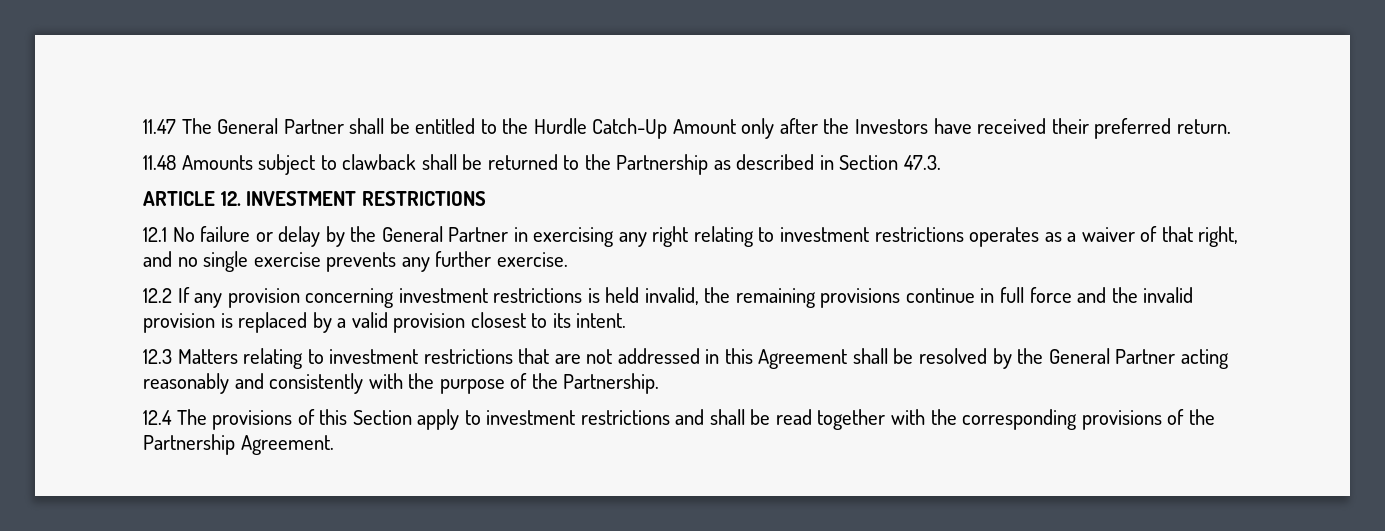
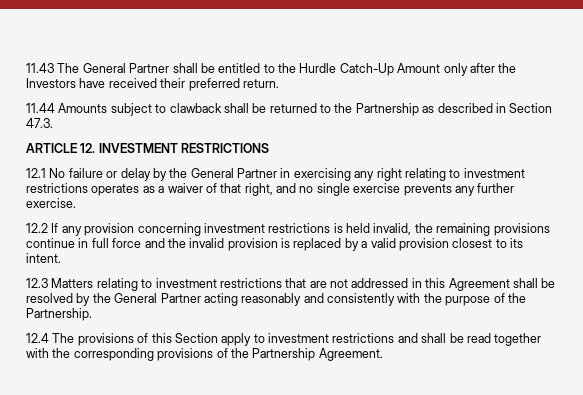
[143,119,176,134] 11.47 -> [26,63,54,73] 11.43
[143,155,176,170] 11.48 -> [26,103,55,113] 11.44

